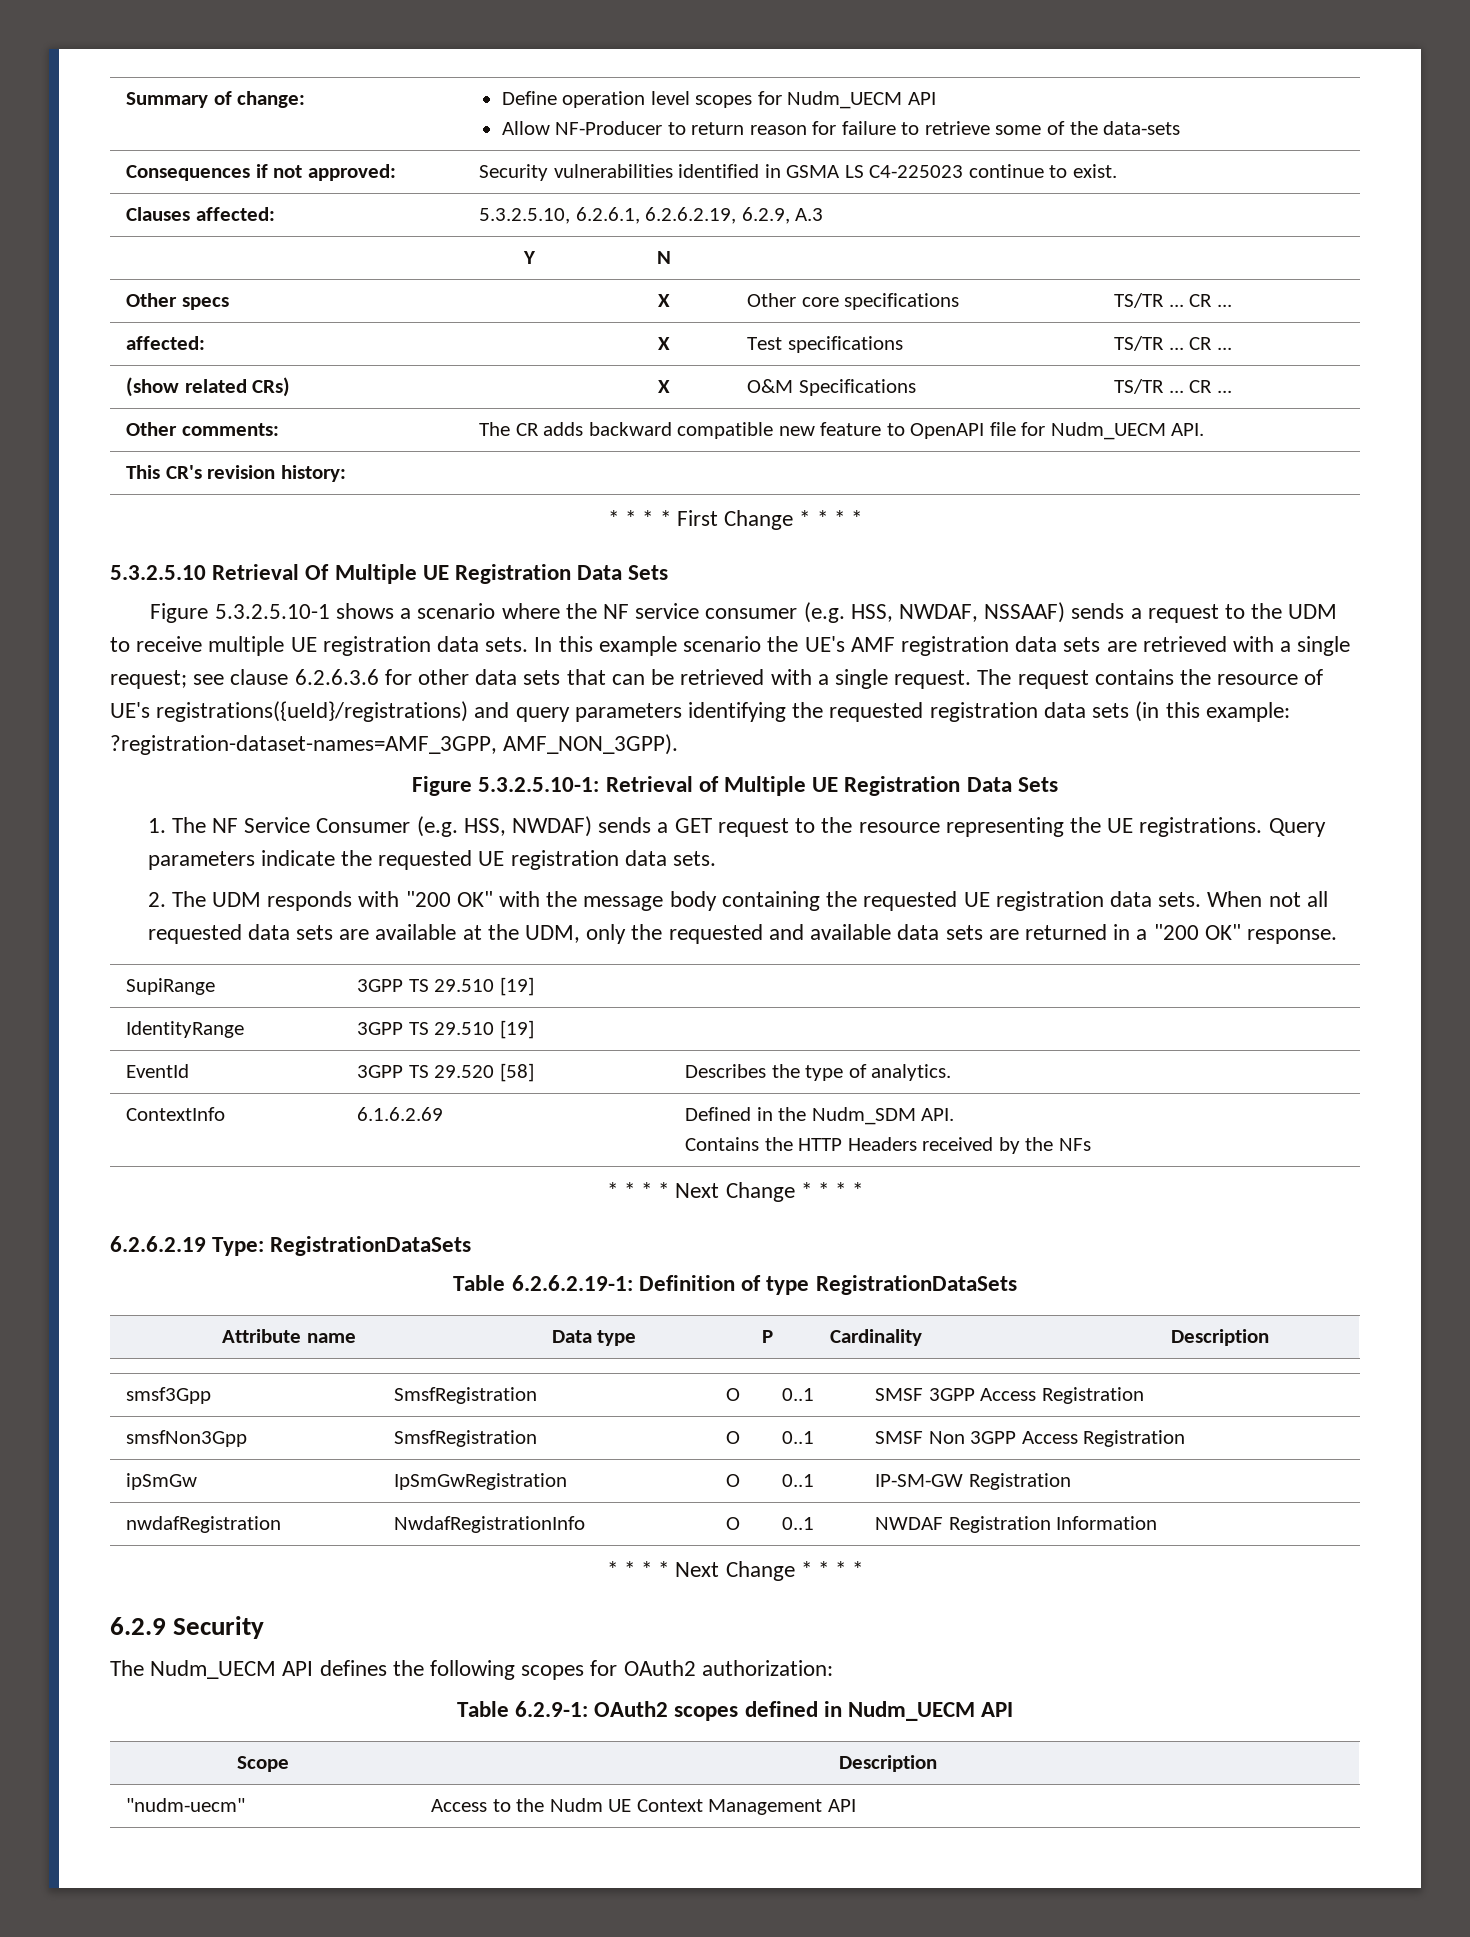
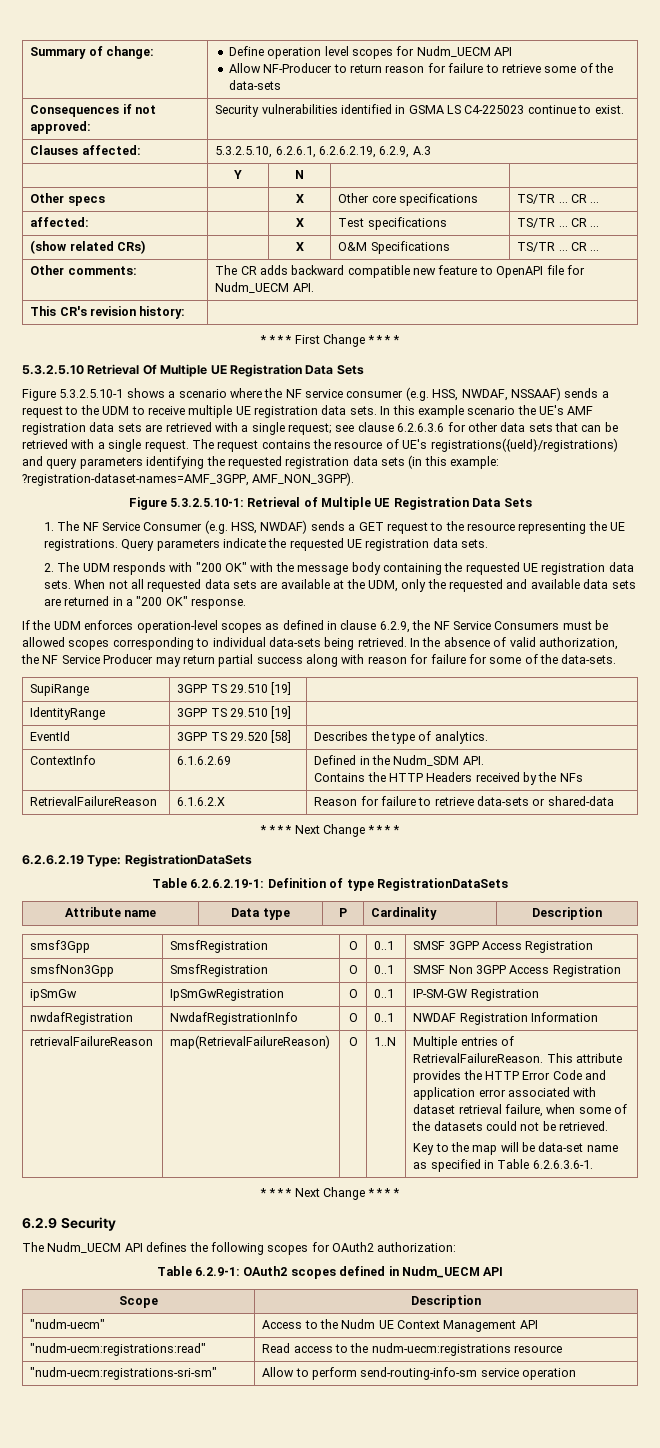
(1337, 936) none -> [22,620,608,633] [22,637,618,650] [21,654,617,667] // If the UDM enforces operation-level scopes as defined in clause 6.2.9, the NF Service Consumers must be allowed scopes corresponding to individual data-sets being retrieved. In the absence of valid authorization, the NF Service Producer may return partial success along with reason for failure for some of the data-sets.
(1091, 1144) none -> [30,796,158,806] [177,797,226,806] [314,796,614,806] // RetrievalFailureReason | 6.1.6.2.X | Reason for failure to retrieve data-sets or shared-data
(1158, 1523) none -> [30,1036,154,1046] [170,1035,331,1049] [348,1037,358,1046] [374,1037,397,1046] [413,1036,514,1049] [413,1053,622,1063] [413,1070,607,1083] [413,1087,597,1100] [413,1104,628,1117] [412,1121,609,1131] [413,1142,618,1155] [413,1159,593,1172] // retrievalFailureReason | map(RetrievalFailureReason) | O | 1..N | Multiple entries of RetrievalFailureReason. This attribute provides the HTTP Error Code and application error associated with dataset retrieval failure, when some of the datasets could not be retrieved. // Key to the map will be data-set name as specified in Table 6.2.6.3.6-1.
(856, 1805) none -> [30,1343,207,1356] [262,1343,563,1356] [30,1367,218,1380] [262,1367,577,1380] // "nudm-uecm:registrations:read" | Read access to the nudm-uecm:registrations resource // "nudm-uecm:registrations-sri-sm" | Allow to perform send-routing-info-sm service operation

